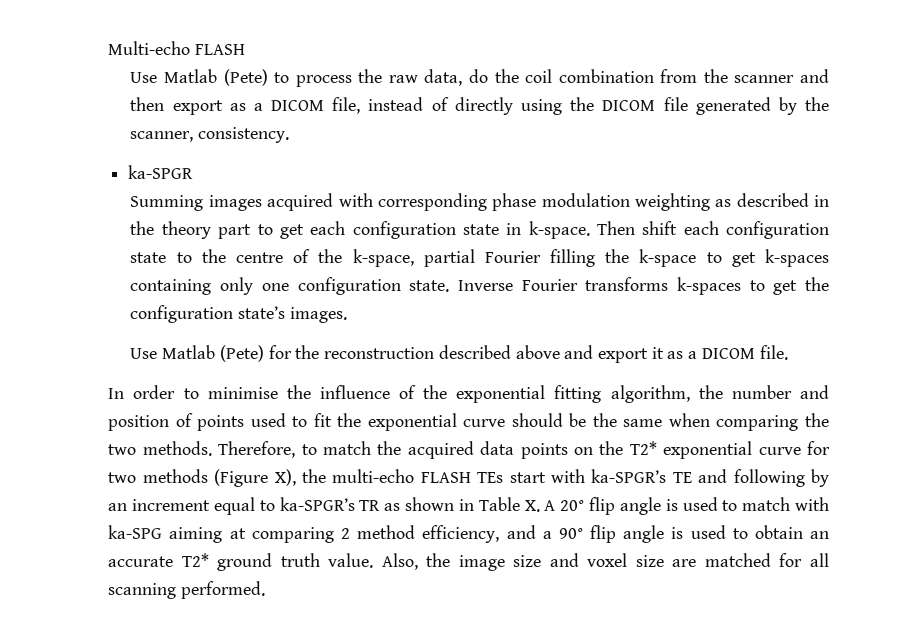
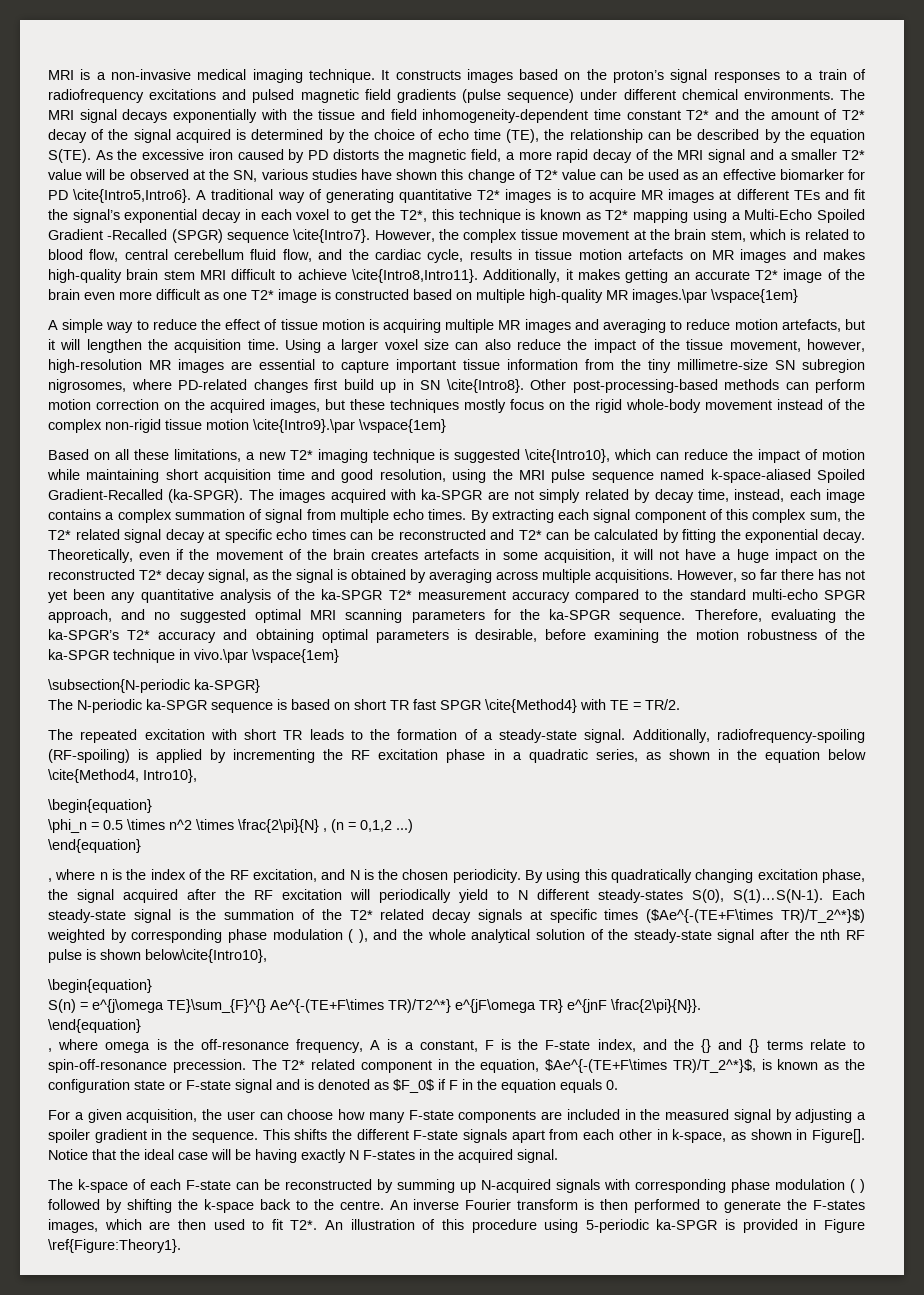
[108,41,246,55] [130,69,830,87] [130,97,830,115] [130,127,290,143] [127,165,193,179] [130,193,829,211] [130,221,829,239] [130,249,829,267] [130,277,830,295] [130,305,347,323] [130,345,788,363] [108,385,830,403] [108,413,829,431] [108,441,830,459] [108,469,830,487] [108,497,829,515] [108,525,830,543] [108,553,829,571] [108,581,266,599] Multi-echo FLASH // Use Matlab (Pete) to process the raw data, do the coil combination from the scanner and then export as a DICOM file, instead of directly using the DICOM file generated by the scanner, consistency. // ka-SPGR // Summing images acquired with corresponding phase modulation weighting as described in the theory part to get each configuration state in k-space. Then shift each configuration state to the centre of the k-space, partial Fourier filling the k-space to get k-spaces containing only one configuration state. Inverse Fourier transforms k-spaces to get the configuration state’s images. // Use Matlab (Pete) for the reconstruction described above and export it as a DICOM file. // In order to minimise the influence of the exponential fitting algorithm, the number and position of points used to fit the exponential curve should be the same when comparing the two methods. Therefore, to match the acquired data points on the T2* exponential curve for two methods (Figure X), the multi-echo FLASH TEs start with ka-SPGR’s TE and following by an increment equal to ka-SPGR’s TR as shown in Table X. A 20° flip angle is used to match with ka-SPG aiming at comparing 2 method efficiency, and a 90° flip angle is used to obtain an accurate T2* ground truth value. Also, the image size and voxel size are matched for all scanning performed. -> [48,69,866,83] [48,89,866,103] [48,109,866,123] [48,129,865,143] [48,149,866,163] [48,169,866,183] [48,189,865,203] [48,209,865,223] [48,229,866,243] [48,249,865,263] [48,269,865,283] [48,289,798,303] [48,319,865,333] [48,339,865,353] [48,359,865,373] [48,379,865,393] [48,399,865,413] [48,419,446,433] [48,449,865,463] [47,469,865,483] [48,489,865,503] [48,509,866,523] [48,529,865,543] [48,549,865,563] [48,569,865,583] [48,589,865,603] [48,609,865,623] [48,629,865,643] [48,649,339,663] [48,679,260,693] [48,699,680,713] [48,729,865,743] [48,749,866,763] [48,769,197,783] [48,799,152,813] [48,819,413,833] [48,839,141,853] [48,869,866,883] [48,889,865,903] [48,909,865,923] [47,929,866,943] [48,949,267,963] [48,979,152,993] [48,999,701,1013] [48,1019,141,1033] [48,1039,865,1053] [48,1059,866,1073] [48,1079,618,1093] [48,1109,866,1123] [48,1129,866,1143] [48,1149,558,1163] [48,1179,865,1193] [48,1199,865,1213] [48,1219,866,1233] [48,1239,181,1253] MRI is a non-invasive medical imaging technique. It constructs images based on the proton’s signal responses to a train of radiofrequency excitations and pulsed magnetic field gradients (pulse sequence) under different chemical environments. The MRI signal decays exponentially with the tissue and field inhomogeneity-dependent time constant T2* and the amount of T2* decay of the signal acquired is determined by the choice of echo time (TE), the relationship can be described by the equation S(TE). As the excessive iron caused by PD distorts the magnetic field, a more rapid decay of the MRI signal and a smaller T2* value will be observed at the SN, various studies have shown this change of T2* value can be used as an effective biomarker for PD \cite{Intro5,Intro6}. A traditional way of generating quantitative T2* images is to acquire MR images at different TEs and fit the signal’s exponential decay in each voxel to get the T2*, this technique is known as T2* mapping using a Multi-Echo Spoiled Gradient -Recalled (SPGR) sequence \cite{Intro7}. However, the complex tissue movement at the brain stem, which is related to blood flow, central cerebellum fluid flow, and the cardiac cycle, results in tissue motion artefacts on MR images and makes high-quality brain stem MRI difficult to achieve \cite{Intro8,Intro11}. Additionally, it makes getting an accurate T2* image of the brain even more difficult as one T2* image is constructed based on multiple high-quality MR images.\par \vspace{1em} // A simple way to reduce the effect of tissue motion is acquiring multiple MR images and averaging to reduce motion artefacts, but it will lengthen the acquisition time. Using a larger voxel size can also reduce the impact of the tissue movement, however, high-resolution MR images are essential to capture important tissue information from the tiny millimetre-size SN subregion nigrosomes, where PD-related changes first build up in SN \cite{Intro8}. Other post-processing-based methods can perform motion correction on the acquired images, but these techniques mostly focus on the rigid whole-body movement instead of the complex non-rigid tissue motion \cite{Intro9}.\par \vspace{1em} // Based on all these limitations, a new T2* imaging technique is suggested \cite{Intro10}, which can reduce the impact of motion while maintaining short acquisition time and good resolution, using the MRI pulse sequence named k-space-aliased Spoiled Gradient-Recalled (ka-SPGR). The images acquired with ka-SPGR are not simply related by decay time, instead, each image contains a complex summation of signal from multiple echo times. By extracting each signal component of this complex sum, the T2* related signal decay at specific echo times can be reconstructed and T2* can be calculated by fitting the exponential decay. Theoretically, even if the movement of the brain creates artefacts in some acquisition, it will not have a huge impact on the reconstructed T2* decay signal, as the signal is obtained by averaging across multiple acquisitions. However, so far there has not yet been any quantitative analysis of the ka-SPGR T2* measurement accuracy compared to the standard multi-echo SPGR approach, and no suggested optimal MRI scanning parameters for the ka-SPGR sequence. Therefore, evaluating the ka-SPGR’s T2* accuracy and obtaining optimal parameters is desirable, before examining the motion robustness of the ka-SPGR technique in vivo.\par \vspace{1em} // \subsection{N-periodic ka-SPGR} // The N-periodic ka-SPGR sequence is based on short TR fast SPGR \cite{Method4} with TE = TR/2. // The repeated excitation with short TR leads to the formation of a steady-state signal. Additionally, radiofrequency-spoiling (RF-spoiling) is applied by incrementing the RF excitation phase in a quadratic series, as shown in the equation below \cite{Method4, Intro10}, // \begin{equation} // \phi_n = 0.5 \times n^2 \times \frac{2\pi}{N} , (n = 0,1,2 ...) // \end{equation} // , where n is the index of the RF excitation, and N is the chosen periodicity. By using this quadratically changing excitation phase, the signal acquired after the RF excitation will periodically yield to N different steady-states S(0), S(1)…S(N-1). Each steady-state signal is the summation of the T2* related decay signals at specific times ($Ae^{-(TE+F\times TR)/T_2^*}$) weighted by corresponding phase modulation ( ), and the whole analytical solution of the steady-state signal after the nth RF pulse is shown below\cite{Intro10}, // \begin{equation} // S(n) = e^{j\omega TE}\sum_{F}^{} Ae^{-(TE+F\times TR)/T2^*} e^{jF\omega TR} e^{jnF \frac{2\pi}{N}}. // \end{equation} // , where omega is the off-resonance frequency, A is a constant, F is the F-state index, and the {} and {} terms relate to spin-off-resonance precession. The T2* related component in the equation, $Ae^{-(TE+F\times TR)/T_2^*}$, is known as the configuration state or F-state signal and is denoted as $F_0$ if F in the equation equals 0. // For a given acquisition, the user can choose how many F-state components are included in the measured signal by adjusting a spoiler gradient in the sequence. This shifts the different F-state signals apart from each other in k-space, as shown in Figure[]. Notice that the ideal case will be having exactly N F-states in the acquired signal. // The k-space of each F-state can be reconstructed by summing up N-acquired signals with corresponding phase modulation ( ) followed by shifting the k-space back to the centre. An inverse Fourier transform is then performed to generate the F-states images, which are then used to fit T2*. An illustration of this procedure using 5-periodic ka-SPGR is provided in Figure \ref{Figure:Theory1}.

